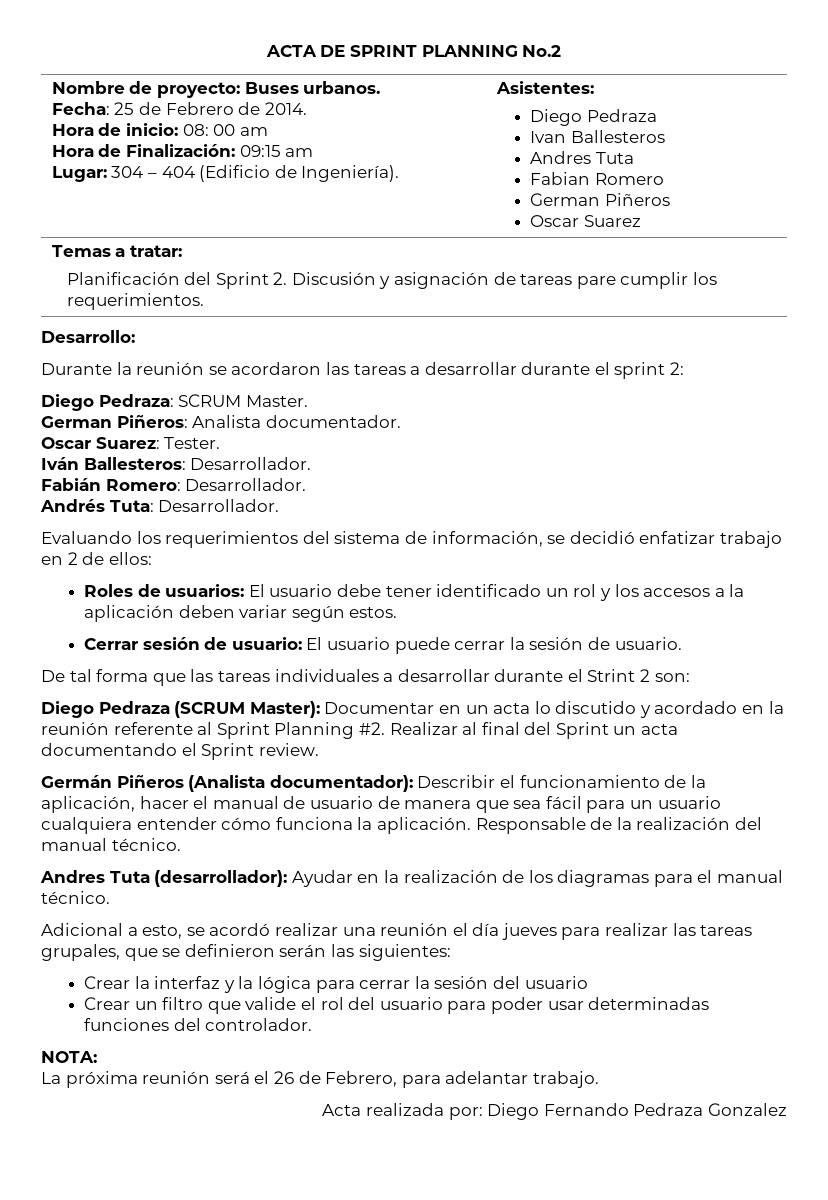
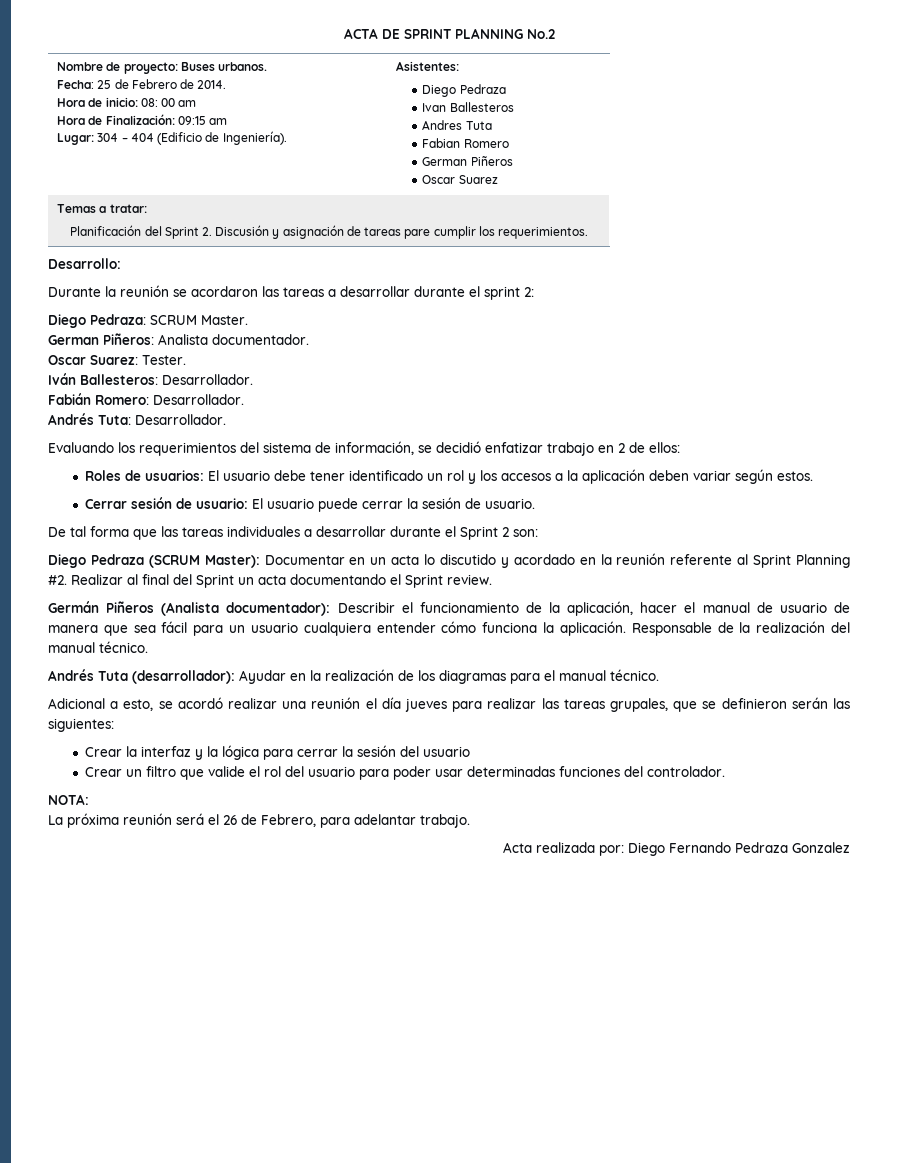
[587,669,636,682] Strint -> [460,526,498,540] Sprint
[40,870,105,883] Andres -> [48,669,94,681] Andrés

